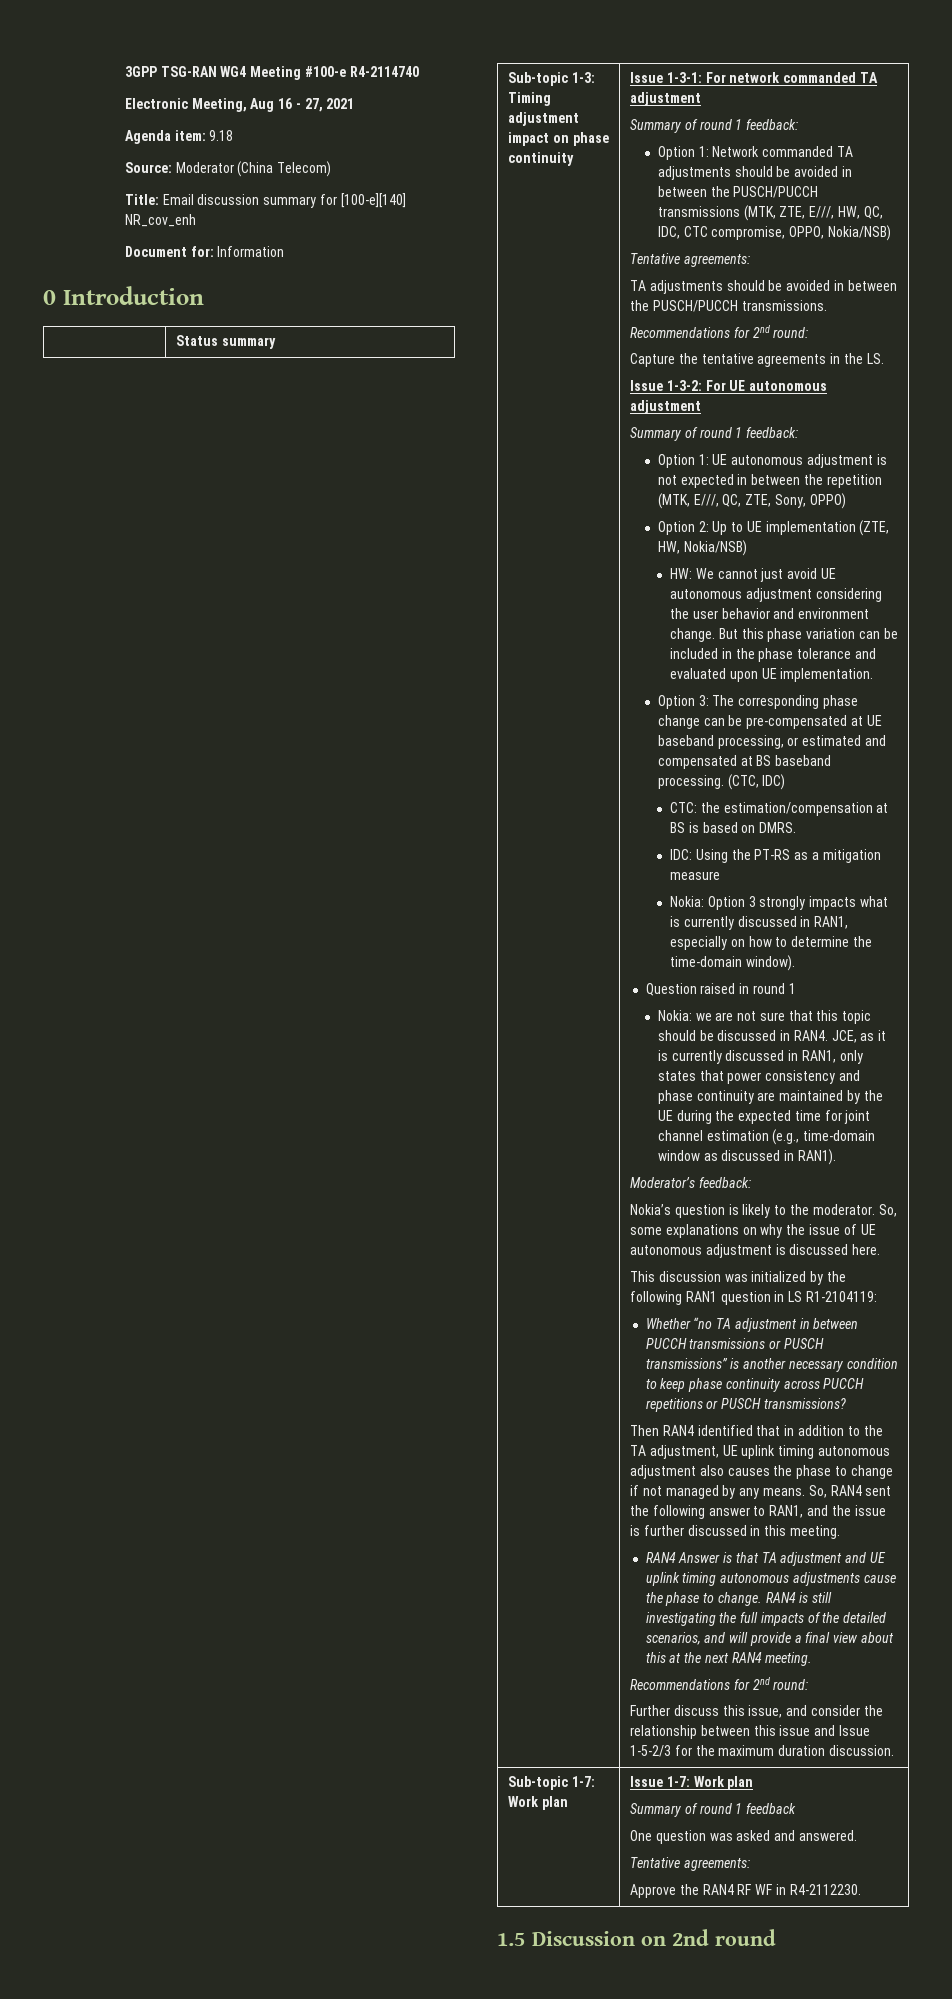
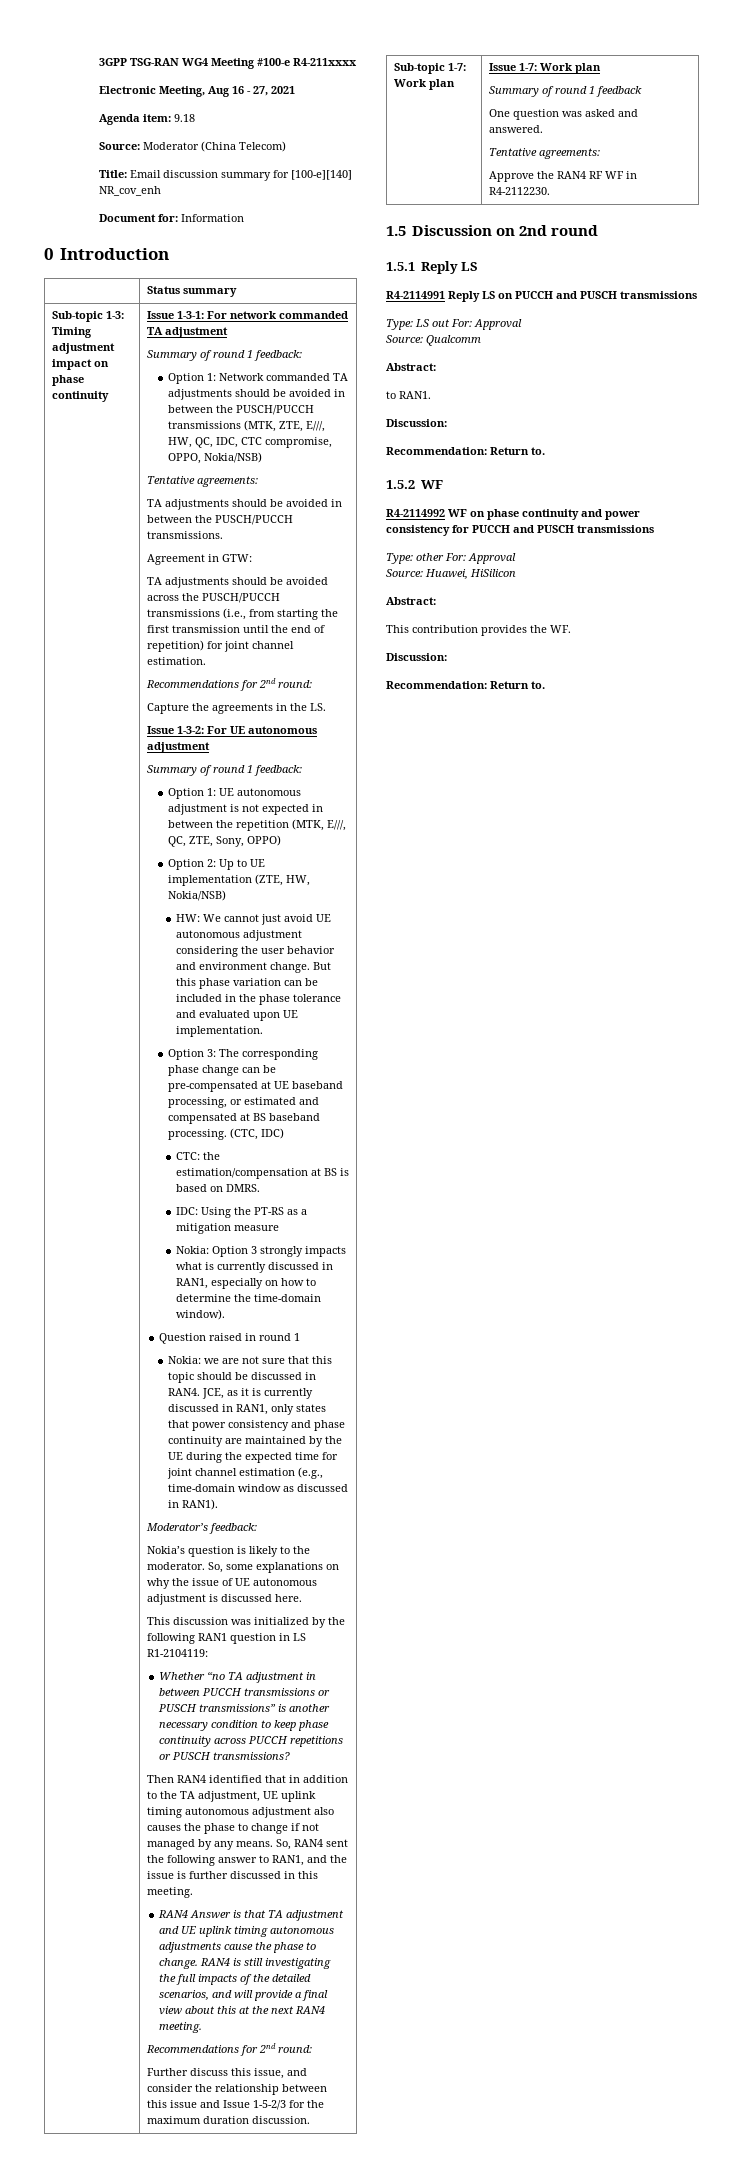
[349,66,419,77] R4-2114740 -> [292,58,357,66] R4-211xxxx
(827, 305) none -> [147,554,253,565] [147,577,329,588] [147,593,281,603] [147,608,339,620] [147,625,326,633] [147,640,295,652] [147,657,207,665] // Agreement in GTW: // TA adjustments should be avoided across the PUSCH/PUCCH transmissions (i.e., from starting the first transmission until the end of repetition) for joint channel estimation.
[701,353,754,364] tentative -> (210, 707) none
(776, 1937) none -> [386,261,479,274] [386,291,697,302] [386,319,522,330] [386,335,481,346] [386,363,436,371] [386,391,431,399] [386,419,447,427] [386,447,545,455] [386,480,443,489] [386,509,640,520] [386,525,654,536] [386,553,516,564] [386,569,516,580] [386,597,436,605] [386,625,571,636] [386,653,447,661] [386,681,545,689] // 1.5.1 Reply LS // R4-2114991 Reply LS on PUCCH and PUSCH transmissions // Type: LS out For: Approval // Source: Qualcomm // Abstract: // to RAN1. // Discussion: // Recommendation: Return to. // 1.5.2 WF // R4-2114992 WF on phase continuity and power consistency for PUCCH and PUSCH transmissions // Type: other For: Approval // Source: Huawei, HiSilicon // Abstract: // This contribution provides the WF. // Discussion: // Recommendation: Return to.

